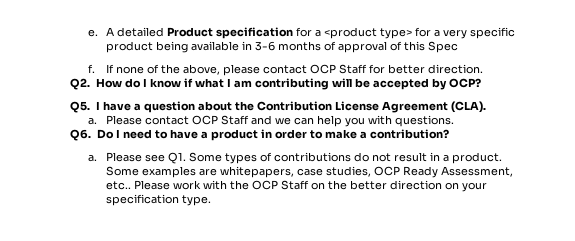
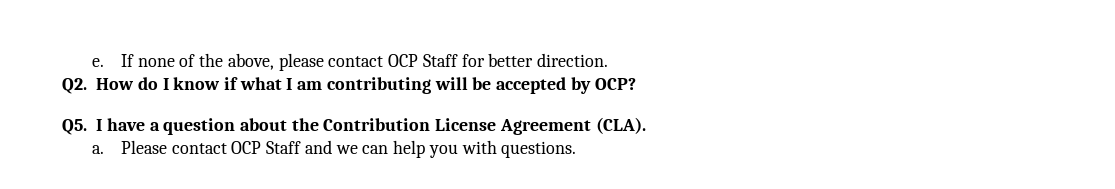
[106,27,516,39] [106,41,459,53] [88,64,96,73] A detailed Product specification for a <product type> for a very specific product being available in 3-6 months of approval of this Spec // f. -> (104, 62) none
[70,129,449,141] [88,152,503,164] [106,166,514,178] [106,180,488,192] [106,194,212,206] // Q6. Do I need to have a product in order to make a contribution? // a. Please see Q1. Some types of contributions do not result in a product. Some examples are whitepapers, case studies, OCP Ready Assessment, etc.. Please work with the OCP Staff on the better direction on your specification type. -> (577, 149) none

